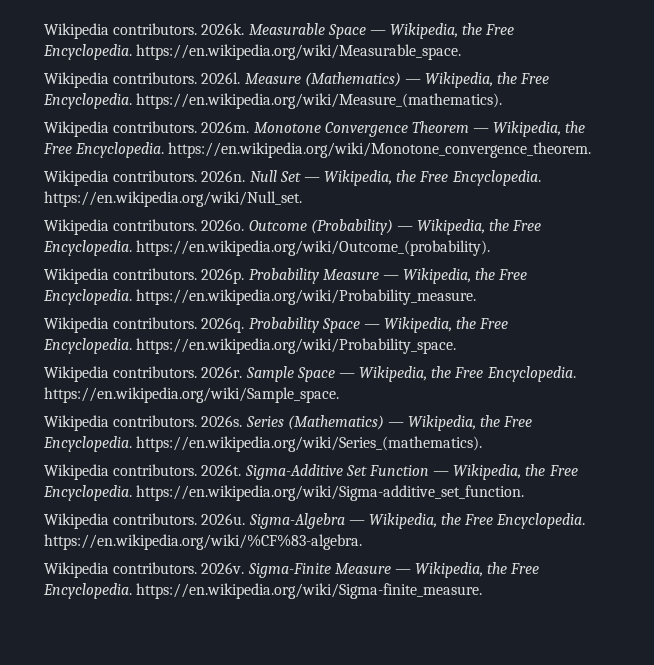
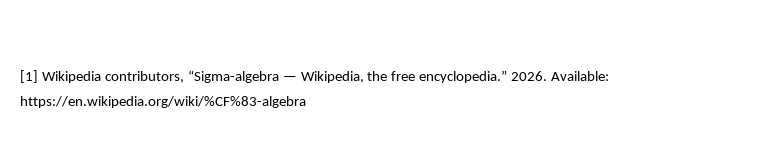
[44,23,515,39] [43,44,462,60] [44,72,550,88] [43,93,503,109] [44,121,586,137] [43,142,592,158] [44,170,541,186] [44,191,302,207] [44,219,542,235] [43,240,491,256] [44,268,528,284] [43,289,477,305] [44,317,509,333] [43,338,457,354] [44,366,576,382] [44,387,339,403] [44,415,533,431] [43,436,483,452] [44,464,578,480] [43,485,525,501] [44,513,586,529] [44,534,362,550] [44,562,540,578] [43,583,483,599] Wikipedia contributors. 2026k. Measurable Space — Wikipedia, the Free Encyclopedia. https://en.wikipedia.org/wiki/Measurable_space. // Wikipedia contributors. 2026l. Measure (Mathematics) — Wikipedia, the Free Encyclopedia. https://en.wikipedia.org/wiki/Measure_(mathematics). // Wikipedia contributors. 2026m. Monotone Convergence Theorem — Wikipedia, the Free Encyclopedia. https://en.wikipedia.org/wiki/Monotone_convergence_theorem. // Wikipedia contributors. 2026n. Null Set — Wikipedia, the Free Encyclopedia. https://en.wikipedia.org/wiki/Null_set. // Wikipedia contributors. 2026o. Outcome (Probability) — Wikipedia, the Free Encyclopedia. https://en.wikipedia.org/wiki/Outcome_(probability). // Wikipedia contributors. 2026p. Probability Measure — Wikipedia, the Free Encyclopedia. https://en.wikipedia.org/wiki/Probability_measure. // Wikipedia contributors. 2026q. Probability Space — Wikipedia, the Free Encyclopedia. https://en.wikipedia.org/wiki/Probability_space. // Wikipedia contributors. 2026r. Sample Space — Wikipedia, the Free Encyclopedia. https://en.wikipedia.org/wiki/Sample_space. // Wikipedia contributors. 2026s. Series (Mathematics) — Wikipedia, the Free Encyclopedia. https://en.wikipedia.org/wiki/Series_(mathematics). // Wikipedia contributors. 2026t. Sigma-Additive Set Function — Wikipedia, the Free Encyclopedia. https://en.wikipedia.org/wiki/Sigma-additive_set_function. // Wikipedia contributors. 2026u. Sigma-Algebra — Wikipedia, the Free Encyclopedia. https://en.wikipedia.org/wiki/%CF%83-algebra. // Wikipedia contributors. 2026v. Sigma-Finite Measure — Wikipedia, the Free Encyclopedia. https://en.wikipedia.org/wiki/Sigma-finite_measure. -> [20,70,610,83] [20,96,306,108] [1] Wikipedia contributors, “Sigma-algebra — Wikipedia, the free encyclopedia.” 2026. Available: https://en.wikipedia.org/wiki/%CF%83-algebra

